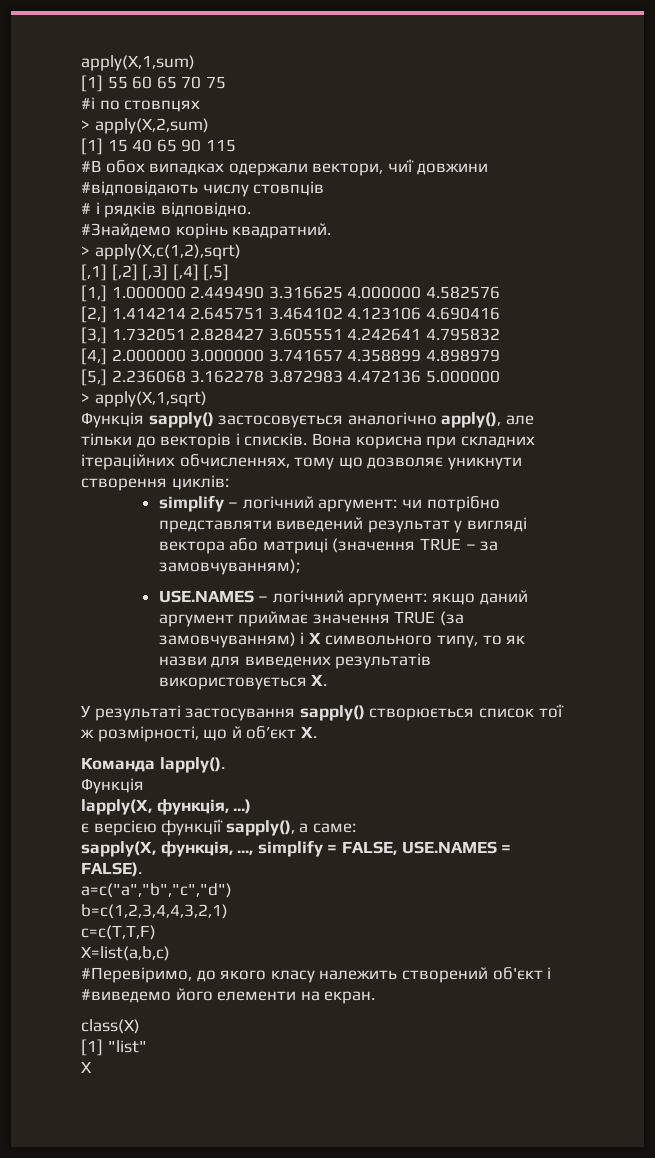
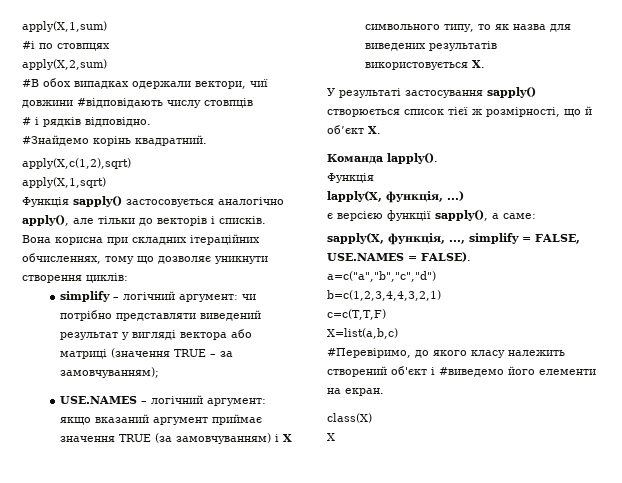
[81,75,226,92] // [1] 55 60 65 70 75 -> (107, 26) none
[81,120,90,130] > -> (110, 47) none
[81,138,236,155] // [1] 15 40 65 90 115 -> (107, 64) none
[81,246,90,256] > -> (207, 140) none
[81,264,230,281] [81,285,500,302] [81,306,500,323] [81,327,500,344] [81,348,500,365] [81,369,500,386] [81,393,90,403] [,1] [,2] [,3] [,4] [,5] // [1,] 1.000000 2.449490 3.316625 4.000000 4.582576 // [2,] 1.414214 2.645751 3.464102 4.123106 4.690416 // [3,] 1.732051 2.828427 3.605551 4.242641 4.795832 // [4,] 2.000000 3.000000 3.741657 4.358899 4.898979 // [5,] 2.236068 3.162278 3.872983 4.472136 5.000000 // > -> (131, 163) none
[479,590,528,605] даний -> [94,414,149,423] вказаний
[158,656,207,666] назви -> [512,24,546,30] назва
[538,704,564,718] тої -> [448,107,468,115] тієї
[81,1039,147,1056] // [1] "list" -> (372, 418) none

